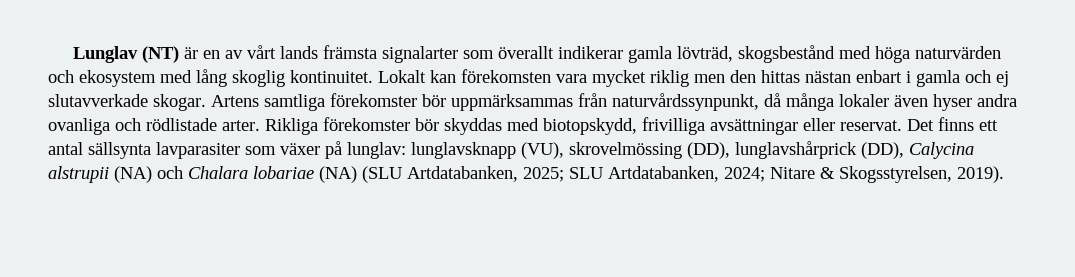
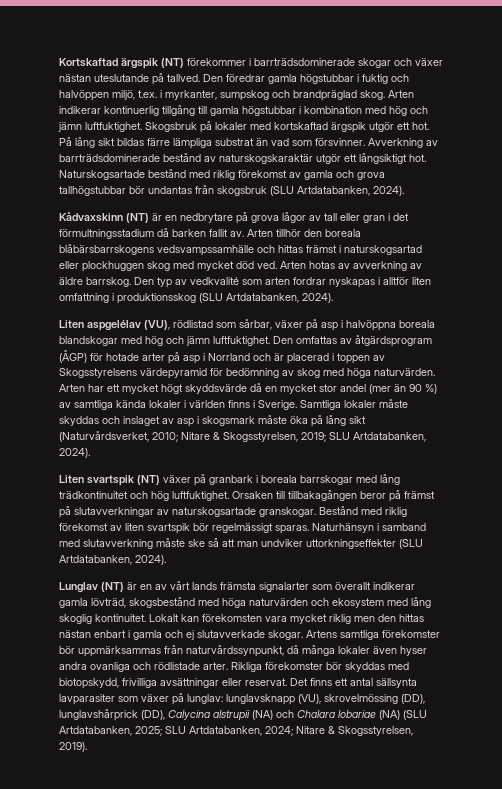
(73, 54) none -> [59,58,443,69] [59,73,409,85] [59,90,414,101] [59,105,428,116] [58,121,429,133] [59,137,438,149] [59,153,426,164] [59,169,385,180] [59,185,404,196] [59,212,409,224] [59,228,361,239] [59,244,422,256] [59,261,422,272] [59,277,431,288] [59,293,333,304] [59,319,435,331] [59,335,432,347] [59,350,385,364] [59,368,435,379] [59,383,437,394] [59,399,408,410] [59,415,366,427] [59,431,426,442] [59,448,90,458] [59,474,400,486] [59,490,435,502] [59,506,407,518] [59,523,426,534] [59,538,423,549] [59,555,166,565] Kortskaftad ärgspik (NT) förekommer i barrträdsdominerade skogar och växer nästan uteslutande på tallved. Den föredrar gamla högstubbar i fuktig och halvöppen miljö, t.ex. i myrkanter, sumpskog och brandpräglad skog. Arten indikerar kontinuerlig tillgång till gamla högstubbar i kombination med hög och jämn luftfuktighet. Skogsbruk på lokaler med kortskaftad ärgspik utgör ett hot. På lång sikt bildas färre lämpliga substrat än vad som försvinner. Avverkning av barrträdsdominerade bestånd av naturskogskaraktär utgör ett långsiktigt hot. Naturskogsartade bestånd med riklig förekomst av gamla och grova tallhögstubbar bör undantas från skogsbruk (SLU Artdatabanken, 2024). // Kådvaxskinn (NT) är en nedbrytare på grova lågor av tall eller gran i det förmultningsstadium då barken fallit av. Arten tillhör den boreala blåbärsbarrskogens vedsvampssamhälle och hittas främst i naturskogsartad eller plockhuggen skog med mycket död ved. Arten hotas av avverkning av äldre barrskog. Den typ av vedkvalité som arten fordrar nyskapas i alltför liten omfattning i produktionsskog (SLU Artdatabanken, 2024). // Liten aspgelélav (VU), rödlistad som sårbar, växer på asp i halvöppna boreala blandskogar med hög och jämn luftfuktighet. Den omfattas av åtgärdsprogram (ÅGP) för hotade arter på asp i Norrland och är placerad i toppen av Skogsstyrelsens värdepyramid för bedömning av skog med höga naturvärden. Arten har ett mycket högt skyddsvärde då en mycket stor andel (mer än 90 %) av samtliga kända lokaler i världen finns i Sverige. Samtliga lokaler måste skyddas och inslaget av asp i skogsmark måste öka på lång sikt (Naturvårdsverket, 2010; Nitare & Skogsstyrelsen, 2019; SLU Artdatabanken, 2024). // Liten svartspik (NT) växer på granbark i boreala barrskogar med lång trädkontinuitet och hög luftfuktighet. Orsaken till tillbakagången beror på främst på slutavverkningar av naturskogsartade granskogar. Bestånd med riklig förekomst av liten svartspik bör regelmässigt sparas. Naturhänsyn i samband med slutavverkning måste ske så att man undviker uttorkningseffekter (SLU Artdatabanken, 2024). //

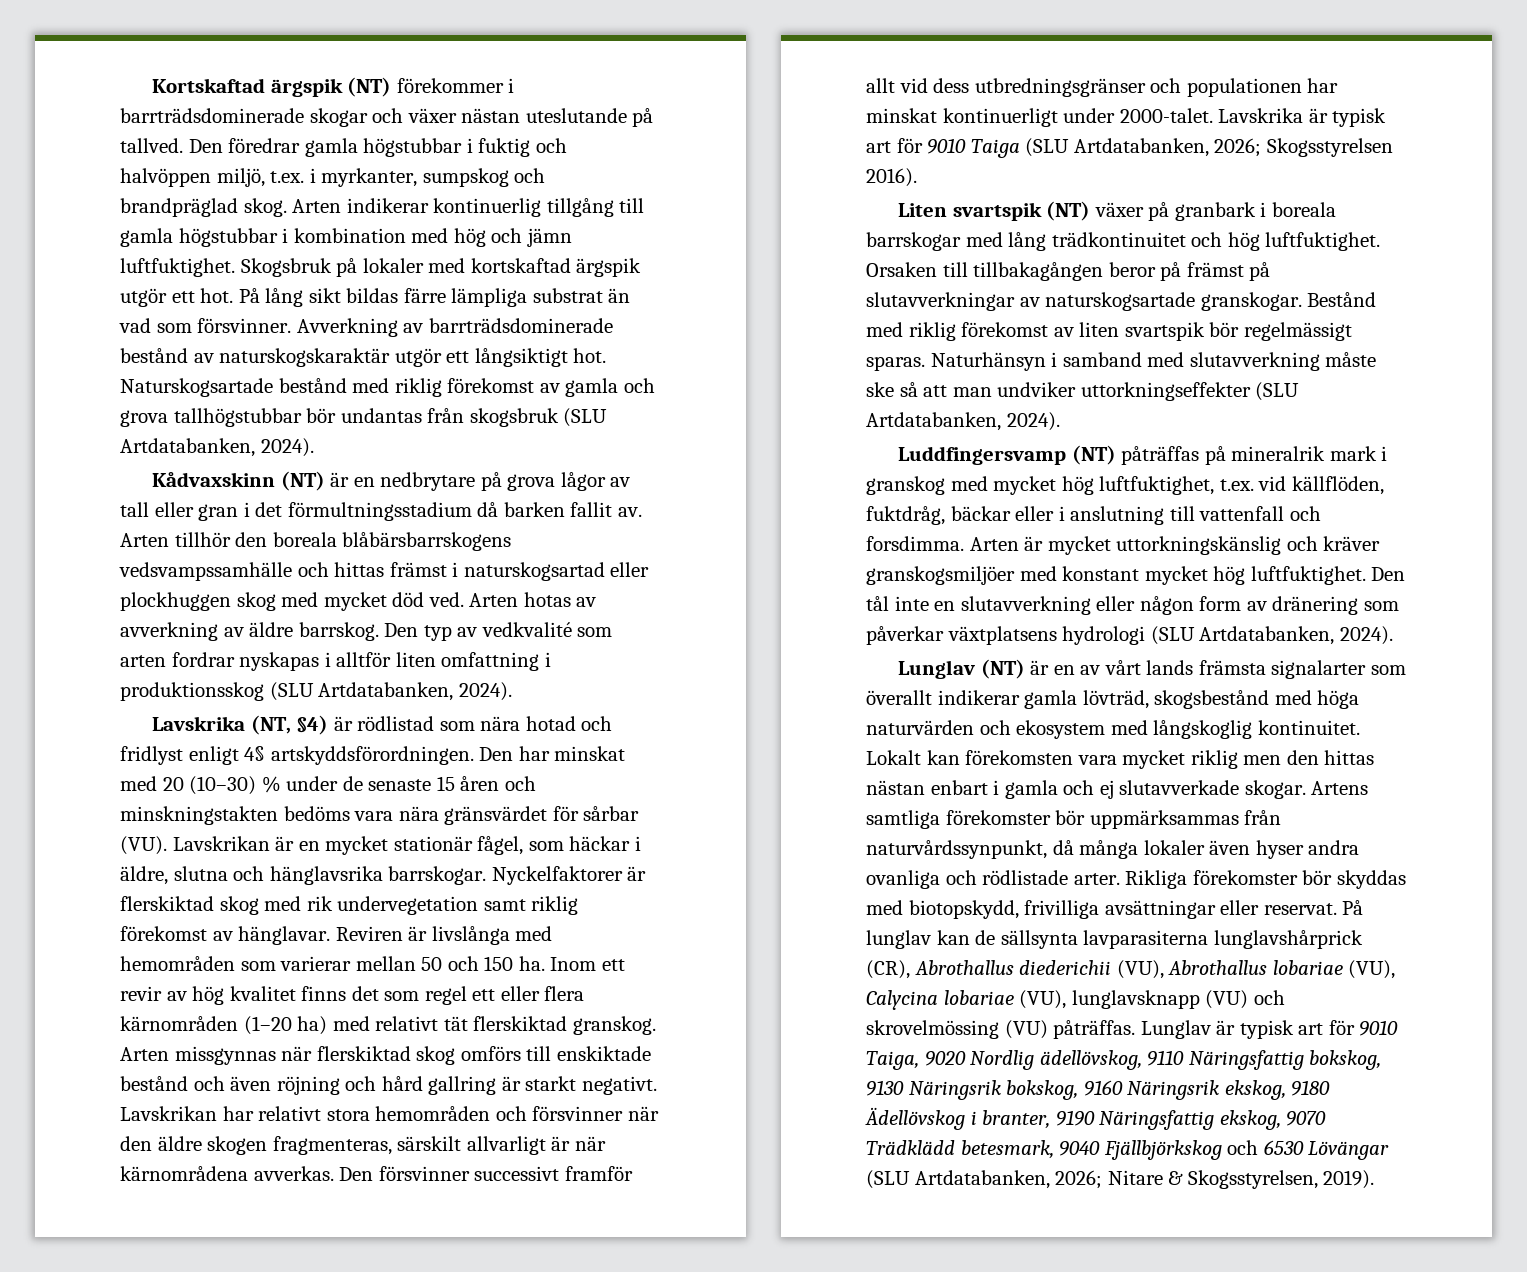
[59,319,435,331] [59,335,432,347] [59,350,385,364] [59,368,435,379] [59,383,437,394] [59,399,408,410] [59,415,366,427] [59,431,426,442] [59,448,90,458] Liten aspgelélav (VU), rödlistad som sårbar, växer på asp i halvöppna boreala blandskogar med hög och jämn luftfuktighet. Den omfattas av åtgärdsprogram (ÅGP) för hotade arter på asp i Norrland och är placerad i toppen av Skogsstyrelsens värdepyramid för bedömning av skog med höga naturvärden. Arten har ett mycket högt skyddsvärde då en mycket stor andel (mer än 90 %) av samtliga kända lokaler i världen finns i Sverige. Samtliga lokaler måste skyddas och inslaget av asp i skogsmark måste öka på lång sikt (Naturvårdsverket, 2010; Nitare & Skogsstyrelsen, 2019; SLU Artdatabanken, 2024). -> [151,715,613,735] [120,746,626,765] [120,776,536,795] [120,806,640,825] [120,836,641,855] [120,866,647,885] [120,896,579,915] [120,926,553,945] [120,956,625,971] [120,986,585,1005] [120,1016,656,1035] [120,1046,651,1065] [120,1076,657,1095] [120,1106,659,1121] [120,1136,606,1155] [120,1166,633,1181] [866,78,1339,97] [866,108,1387,127] [866,138,1393,158] [866,168,917,187] Lavskrika (NT, §4) är rödlistad som nära hotad och fridlyst enligt 4§ artskyddsförordningen. Den har minskat med 20 (10–30) % under de senaste 15 åren och minskningstakten bedöms vara nära gränsvärdet för sårbar (VU). Lavskrikan är en mycket stationär fågel, som häckar i äldre, slutna och hänglavsrika barrskogar. Nyckelfaktorer är flerskiktad skog med rik undervegetation samt riklig förekomst av hänglavar. Reviren är livslånga med hemområden som varierar mellan 50 och 150 ha. Inom ett revir av hög kvalitet finns det som regel ett eller flera kärnområden (1–20 ha) med relativt tät flerskiktad granskog. Arten missgynnas när flerskiktad skog omförs till enskiktade bestånd och även röjning och hård gallring är starkt negativt. Lavskrikan har relativt stora hemområden och försvinner när den äldre skogen fragmenteras, särskilt allvarligt är när kärnområdena avverkas. Den försvinner successivt framför allt vid dess utbredningsgränser och populationen har minskat kontinuerligt under 2000-talet. Lavskrika är typisk art för 9010 Taiga (SLU Artdatabanken, 2026; Skogsstyrelsen 2016).
(166, 560) none -> [897,445,1388,465] [866,476,1384,495] [866,506,1321,525] [866,536,1381,555] [866,566,1406,585] [866,596,1399,615] [866,626,1393,645] // Luddfingersvamp (NT) påträffas på mineralrik mark i granskog med mycket hög luftfuktighet, t.ex. vid källflöden, fuktdråg, bäckar eller i anslutning till vattenfall och forsdimma. Arten är mycket uttorkningskänslig och kräver granskogsmiljöer med konstant mycket hög luftfuktighet. Den tål inte en slutavverkning eller någon form av dränering som påverkar växtplatsens hydrologi (SLU Artdatabanken, 2024).
[411,597,431,608] [59,614,92,624] lång skoglig -> [1153,720,1253,739] långskoglig
[290,678,417,688] [59,693,425,705] [59,709,427,721] [59,726,293,736] Det finns ett antal sällsynta lavparasiter som växer på lunglav: lunglavsknapp (VU), skrovelmössing (DD), lunglavshårprick (DD), Calycina alstrupii (NA) och Chalara lobariae (NA) (SLU Artdatabanken, 2025; SLU Artdatabanken, 2024; -> [1342,900,1364,915] [866,930,1363,949] [866,960,1396,979] [866,990,1285,1010] [866,1020,1399,1039] [866,1050,1382,1070] [866,1080,1331,1100] [865,1107,1327,1130] [866,1140,1390,1160] [866,1170,1103,1189] På lunglav kan de sällsynta lavparasiterna lunglavshårprick (CR), Abrothallus diederichii (VU), Abrothallus lobariae (VU), Calycina lobariae (VU), lunglavsknapp (VU) och skrovelmössing (VU) påträffas. Lunglav är typisk art för 9010 Taiga, 9020 Nordlig ädellövskog, 9110 Näringsfattig bokskog, 9130 Näringsrik bokskog, 9160 Näringsrik ekskog, 9180 Ädellövskog i branter, 9190 Näringsfattig ekskog, 9070 Trädklädd betesmark, 9040 Fjällbjörkskog och 6530 Lövängar (SLU Artdatabanken, 2026;

